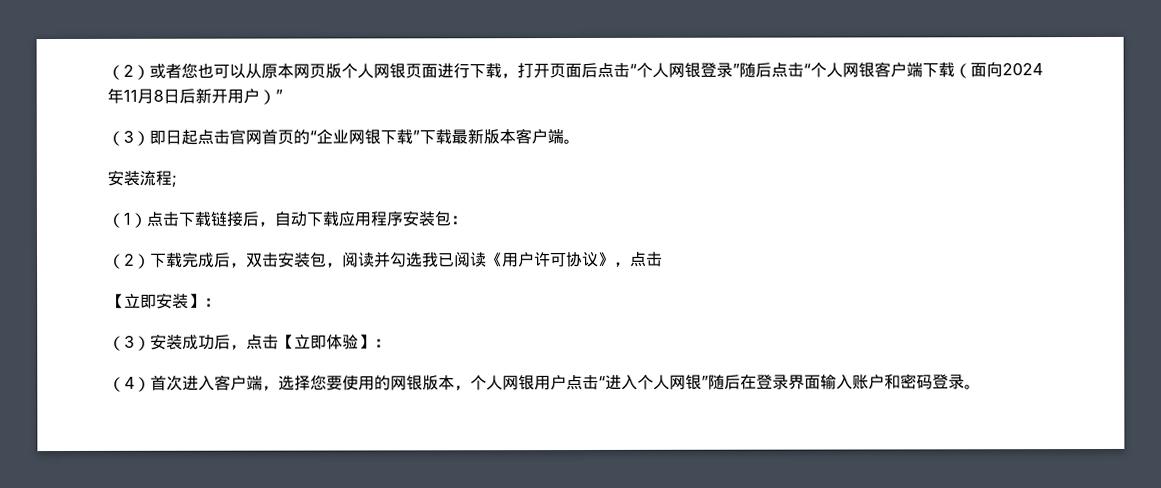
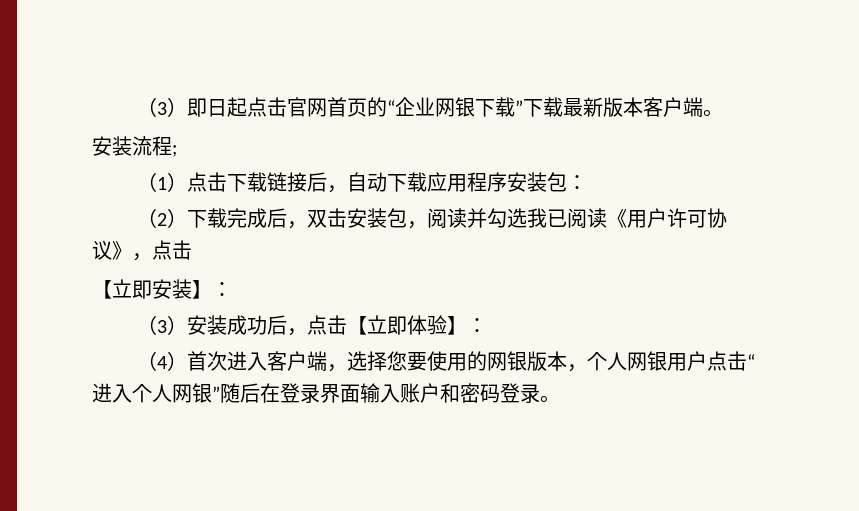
[107,61,1043,80] [107,87,283,105] [107,130,124,146] （2）或者您也可以从原本网页版个人网银页面进行下载，打开页面后点击“个人网银登录”随后点击“个人网银客户端下载（面向2024年11月8日后新开用户）” // （ -> [137,97,158,117] （

